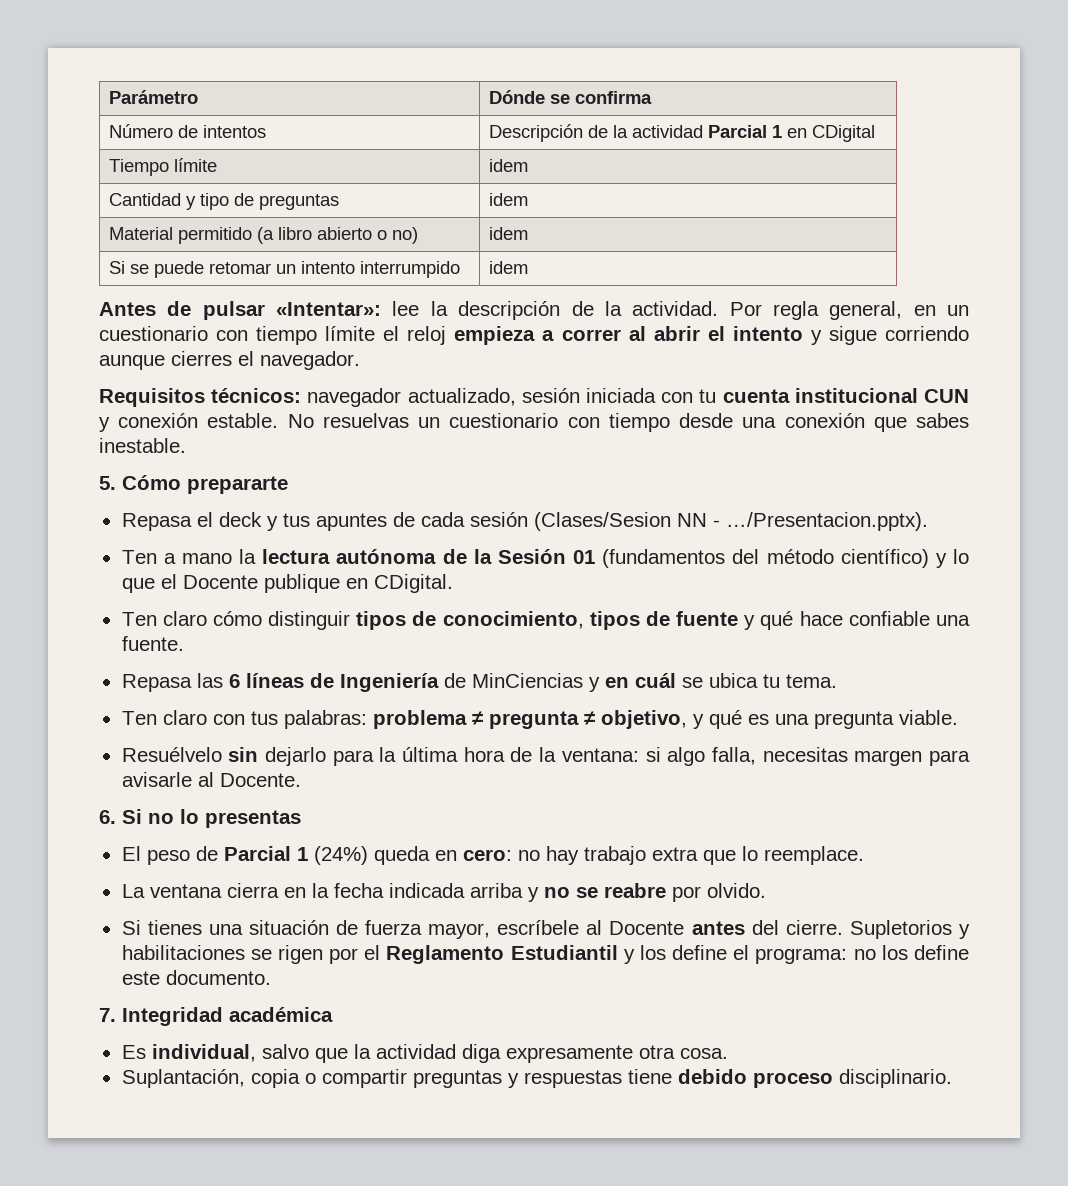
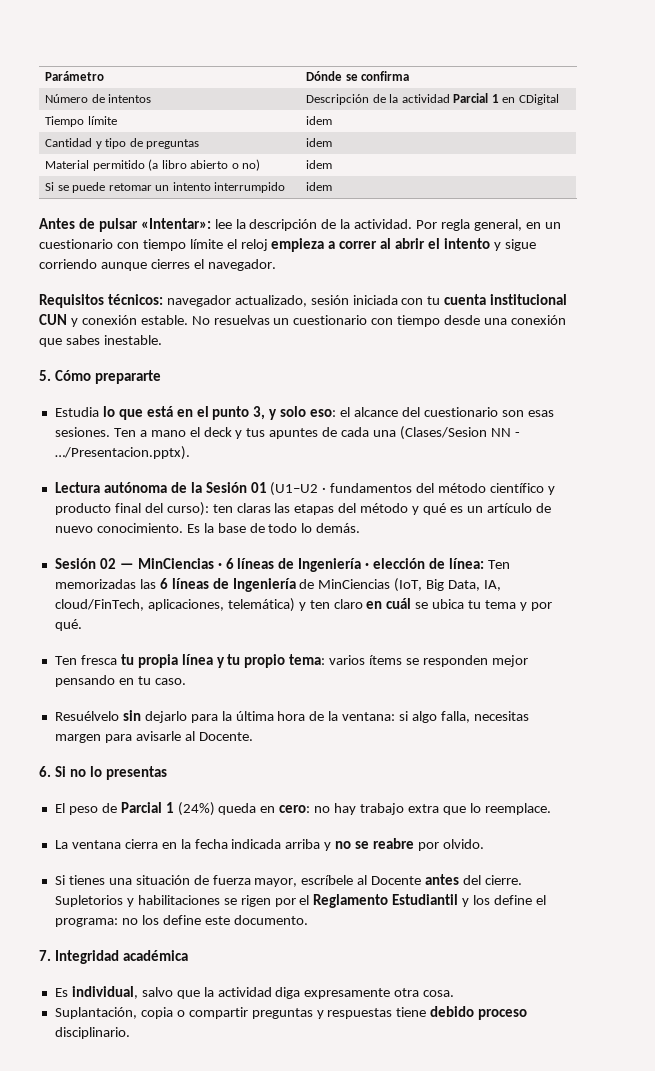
[121,513,192,531] Repasa -> [54,406,554,420] [54,427,186,437] Estudia lo que está en el punto 3, y solo eso: el alcance del cuestionario son esas sesiones. Ten a mano
[469,512,528,527] sesión -> [373,430,397,437] una
[121,549,331,564] Ten a mano la lectura -> [54,482,100,493] Lectura
[602,549,969,568] [121,574,453,593] [121,611,970,630] [121,636,184,651] [121,674,192,692] (fundamentos del método científico) y lo que el Docente publique en CDigital. // Ten claro cómo distinguir tipos de conocimiento, tipos de fuente y qué hace confiable una fuente. // Repasa -> [270,482,555,496] [54,502,551,516] [54,523,361,533] [54,558,510,572] [54,579,136,589] (U1–U2 · fundamentos del método científico y producto final del curso): ten claras las etapas del método y qué es un artículo de nuevo conocimiento. Es la base de todo lo demás. // Sesión 02 — MinCiencias · 6 líneas de Ingeniería · elección de línea: Ten memorizadas
[588,677,600,692] y -> [394,578,502,592] [54,598,363,612] (IoT, Big Data, IA, cloud/FinTech, aplicaciones, telemática) y ten claro
[785,674,837,688] [121,710,958,729] tema. // Ten claro con tus palabras: problema ≠ pregunta ≠ objetivo, y qué es una pregunta viable. -> [485,600,552,611] [54,619,82,631] [54,654,528,668] [54,675,186,687] tema y por qué. // Ten fresca tu propia línea y tu propio tema: varios ítems se responden mejor pensando en tu caso.

